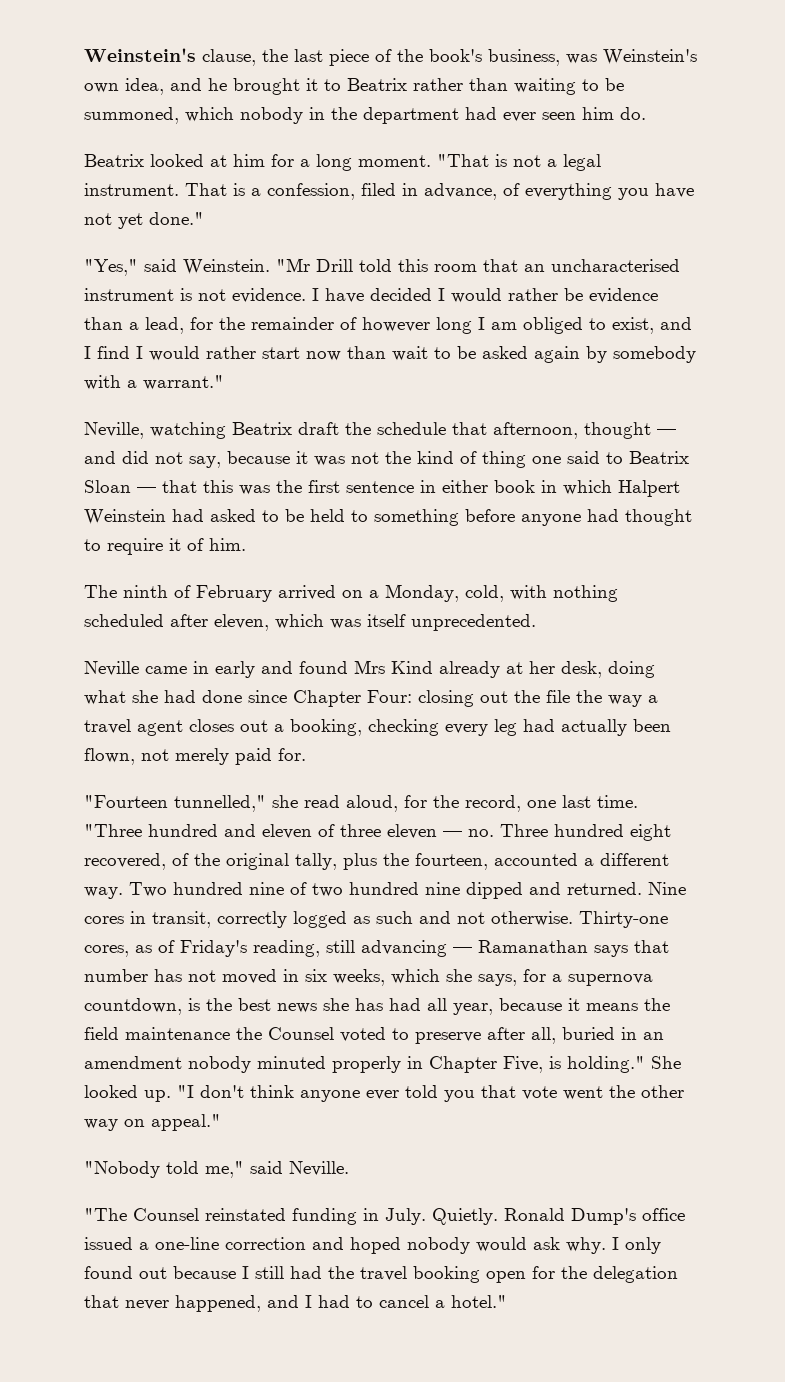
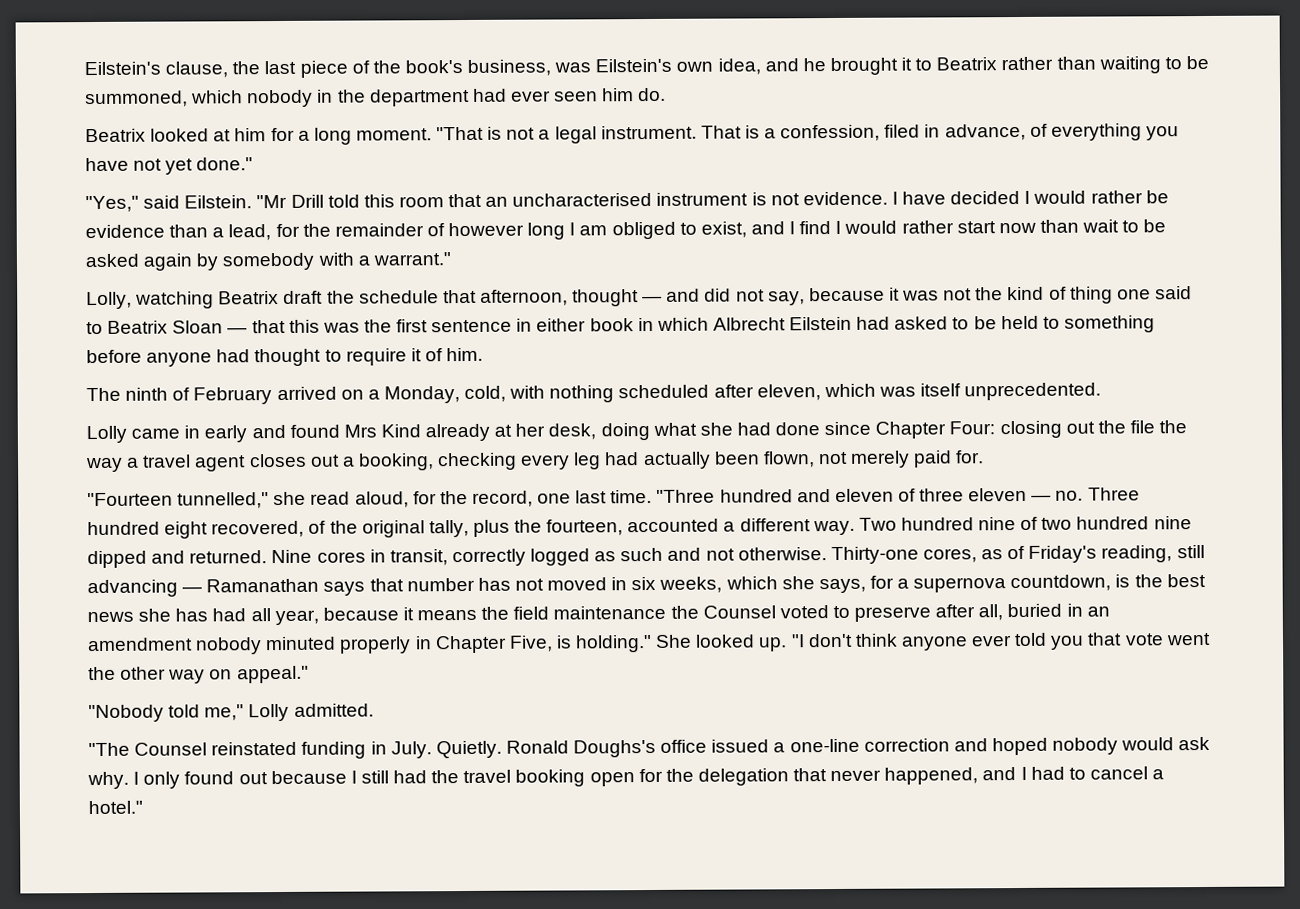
[84,48,196,62] Weinstein's -> [84,61,161,76] Eilstein's
[603,49,697,65] Weinstein's -> [595,58,673,73] Eilstein's
[183,259,270,275] Weinstein. -> [184,195,253,209] Eilstein.
[84,422,144,439] Neville, -> [86,291,132,310] Lolly,
[618,480,680,497] [84,509,166,525] Halpert Weinstein -> [712,316,853,331] Albrecht Eilstein
[84,661,139,676] Neville -> [86,425,127,444] Lolly
[250,1161,349,1176] said Neville. -> [248,703,374,722] Lolly admitted.
[571,1208,636,1225] Dump's -> [573,739,657,758] Doughs's

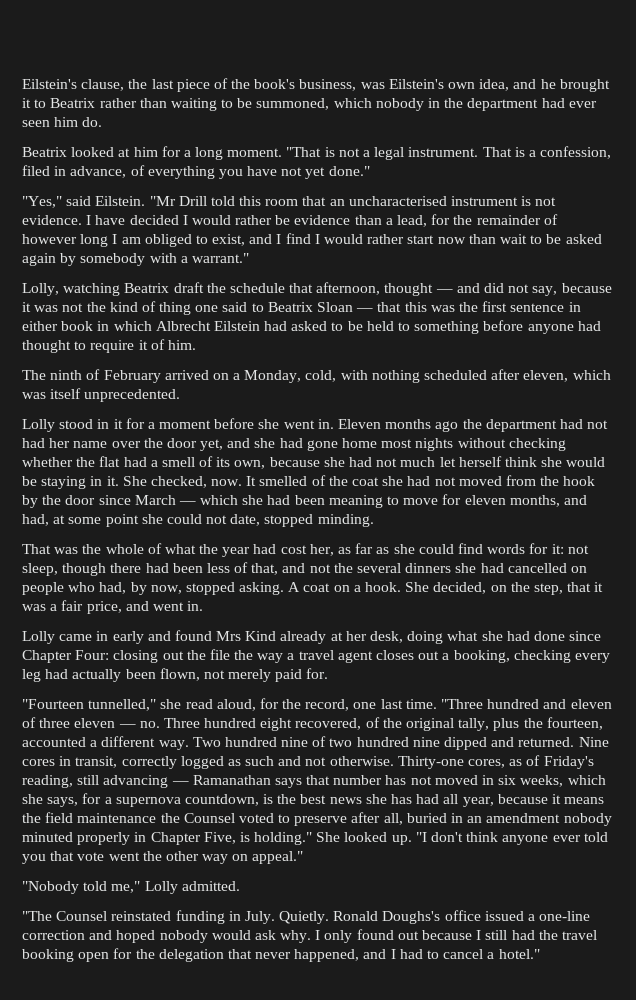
(1102, 391) none -> [22,418,609,432] [22,438,566,451] [22,456,606,469] [22,475,596,489] [22,494,587,508] [22,514,374,527] [22,543,589,557] [22,562,587,576] [22,582,604,595] [22,600,204,614] // Lolly stood in it for a moment before she went in. Eleven months ago the department had not had her name over the door yet, and she had gone home most nights without checking whether the flat had a smell of its own, because she had not much let herself think she would be staying in it. She checked, now. It smelled of the coat she had not moved from the hook by the door since March — which she had been meaning to move for eleven months, and had, at some point she could not date, stopped minding. // That was the whole of what the year had cost her, as far as she could find words for it: not sleep, though there had been less of that, and not the several dinners she had cancelled on people who had, by now, stopped asking. A coat on a hook. She decided, on the step, that it was a fair price, and went in.

